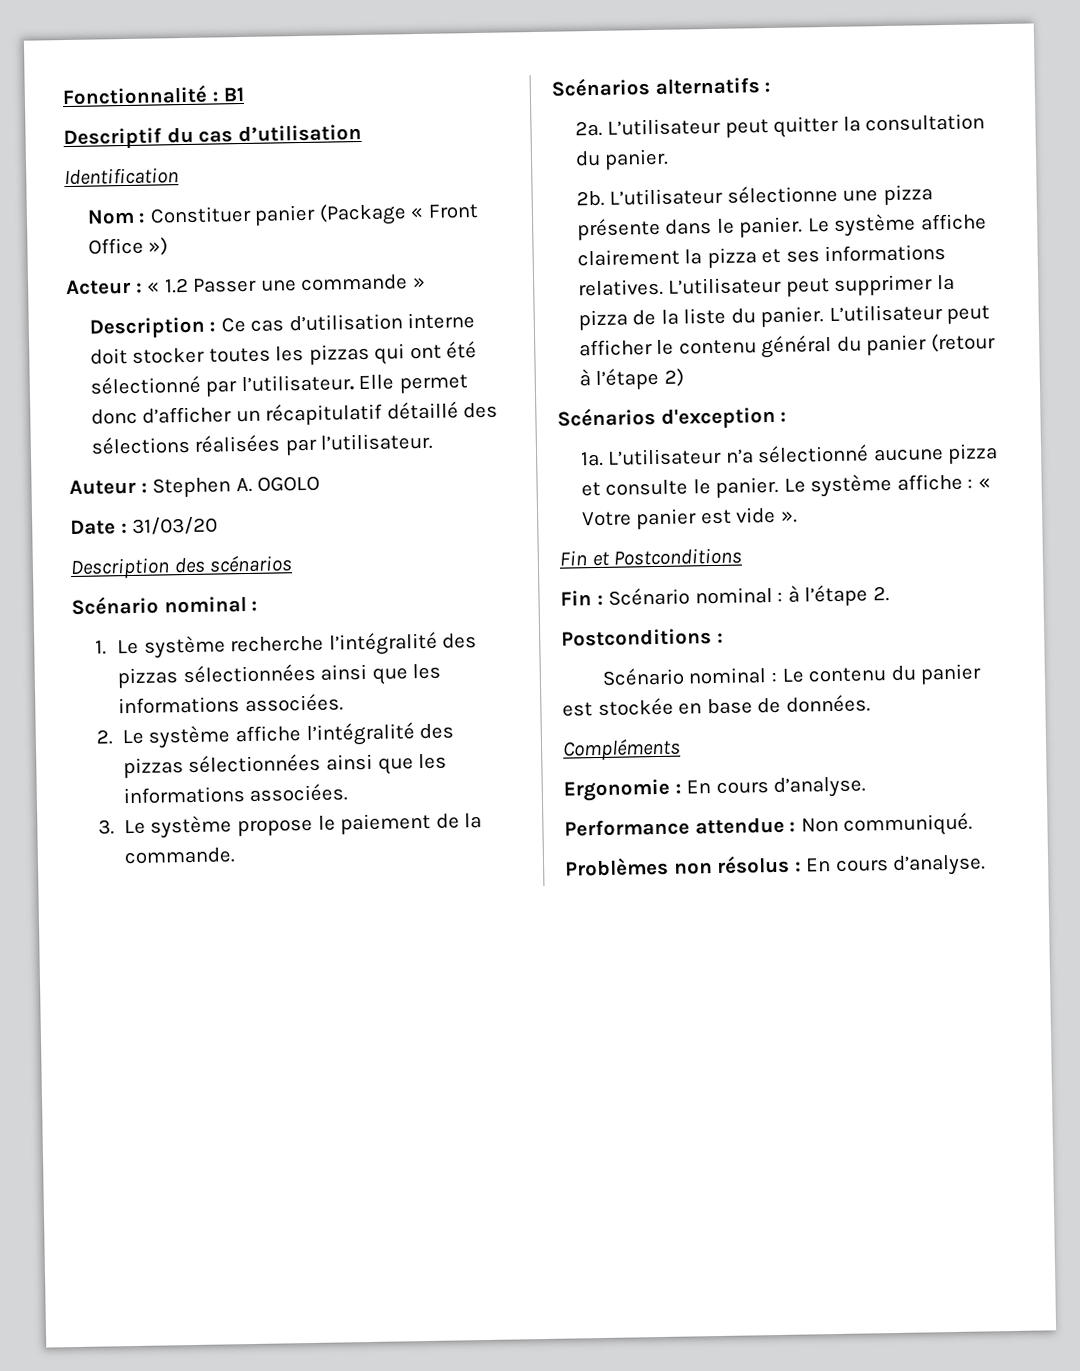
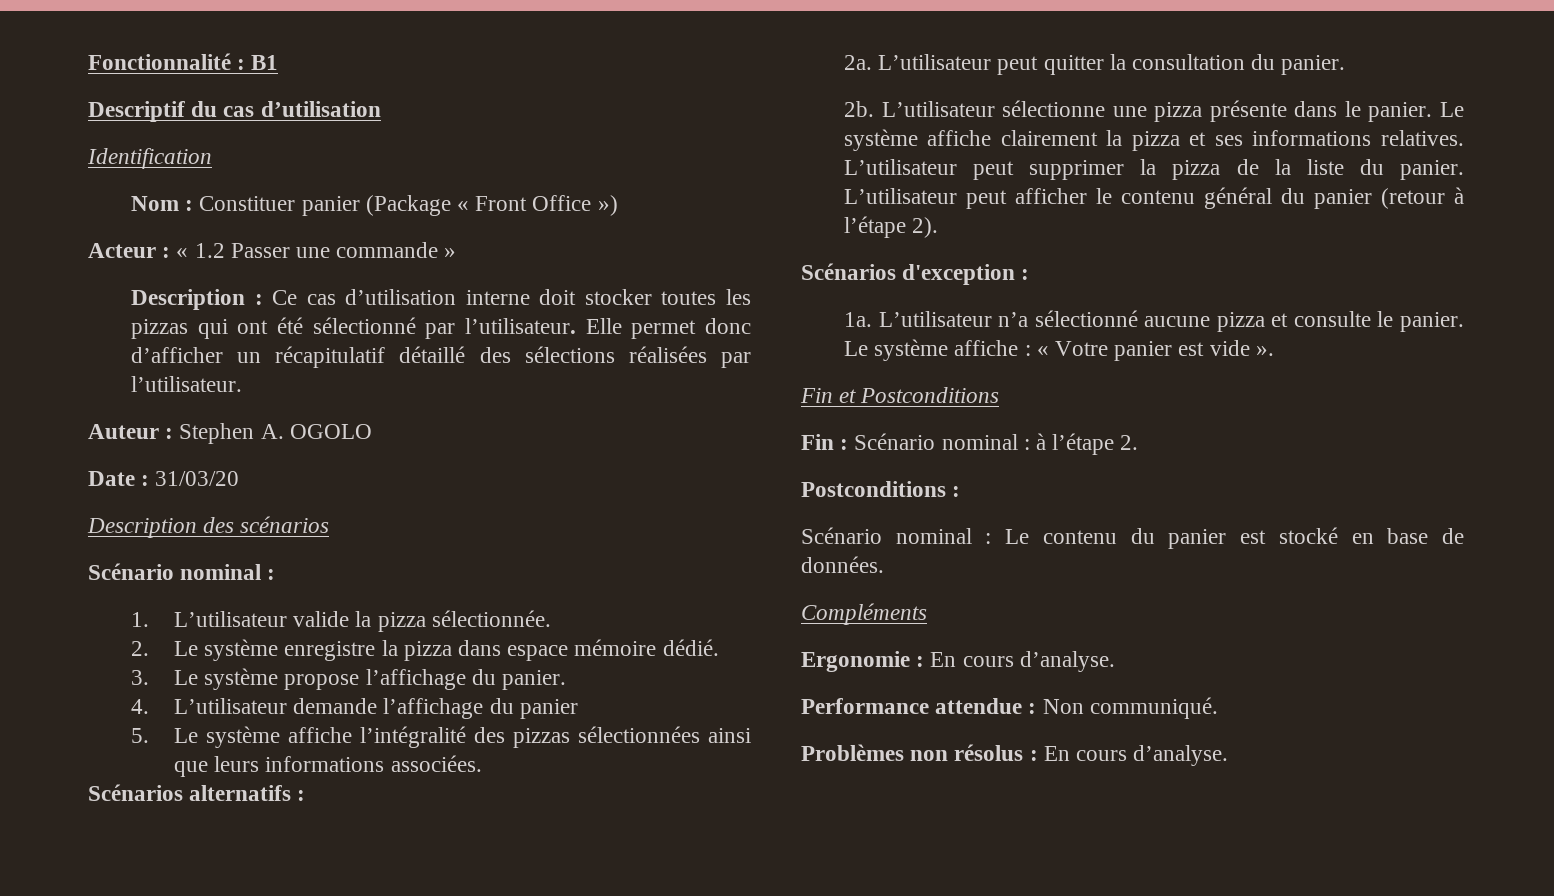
[117,631,478,659] [117,663,442,689] [118,693,344,715] [95,729,113,745] Le système recherche l’intégralité des pizzas sélectionnées ainsi que les informations associées. // 2. -> [173,610,551,632] [130,639,719,661] [130,668,566,690] [130,698,578,719] [130,728,149,743] L’utilisateur valide la pizza sélectionnée. // 2. Le système enregistre la pizza dans espace mémoire dédié. // 3. Le système propose l’affichage du panier. // 4. L’utilisateur demande l’affichage du panier // 5.
[418,753,448,770] [122,783,349,805] [97,812,483,839] [123,847,235,865] les informations associées. // 3. Le système propose le paiement de la commande. -> [214,755,482,772] leurs informations associées.
[663,368,684,387] 2) -> [912,217,939,238] 2).
[597,697,674,717] stockée -> [1278,527,1338,544] stocké

